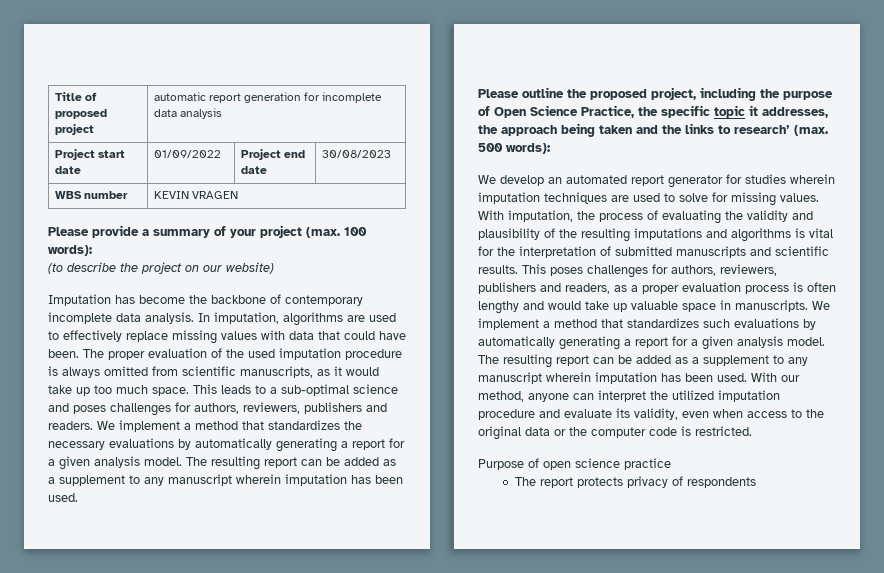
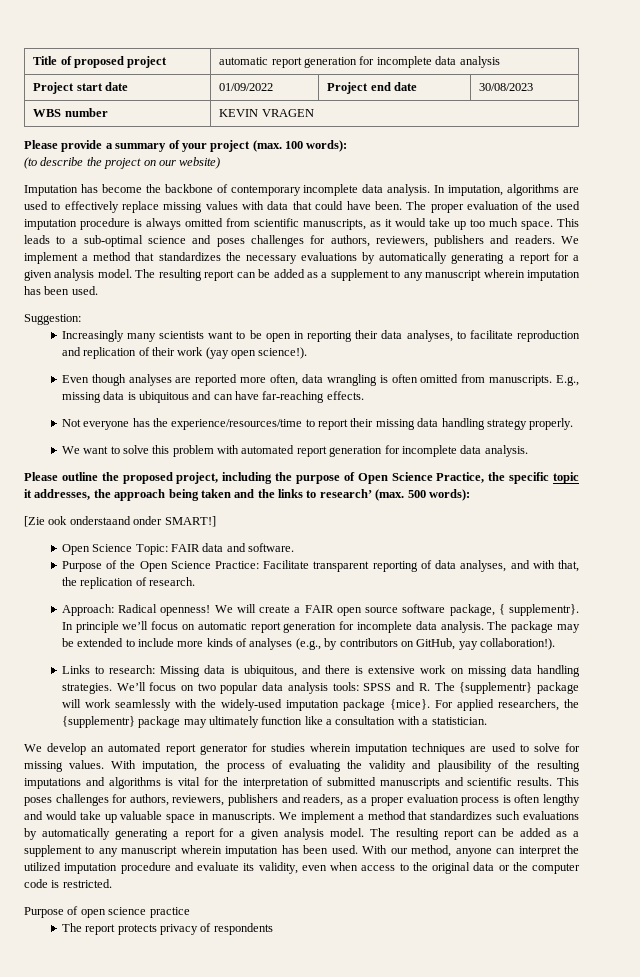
(78, 497) none -> [24,314,81,325] [61,330,580,342] [61,347,308,359] [61,374,579,386] [61,391,364,403] [61,418,574,430] [61,445,528,457] // Suggestion: // Increasingly many scientists want to be open in reporting their data analyses, to facilitate reproduction and replication of their work (yay open science!). // Even though analyses are reported more often, data wrangling is often omitted from manuscripts. E.g., missing data is ubiquitous and can have far-reaching effects. // Not everyone has the experience/resources/time to report their missing data handling strategy properly. // We want to solve this problem with automated report generation for incomplete data analysis.
(550, 148) none -> [24,516,216,527] [61,543,295,555] [61,560,580,572] [61,577,195,589] [61,604,579,616] [61,621,580,633] [61,638,556,650] [61,665,580,677] [61,682,579,694] [61,699,579,711] [61,716,487,728] // [Zie ook onderstaand onder SMART!] // Open Science Topic: FAIR data and software. // Purpose of the Open Science Practice: Facilitate transparent reporting of data analyses, and with that, the replication of research. // Approach: Radical openness! We will create a FAIR open source software package, { supplementr}. In principle we’ll focus on automatic report generation for incomplete data analysis. The package may be extended to include more kinds of analyses (e.g., by contributors on GitHub, yay collaboration!). // Links to research: Missing data is ubiquitous, and there is extensive work on missing data handling strategies. We’ll focus on two popular data analysis tools: SPSS and R. The {supplementr} package will work seamlessly with the widely-used imputation package {mice}. For applied researchers, the {supplementr} package may ultimately function like a consultation with a statistician.

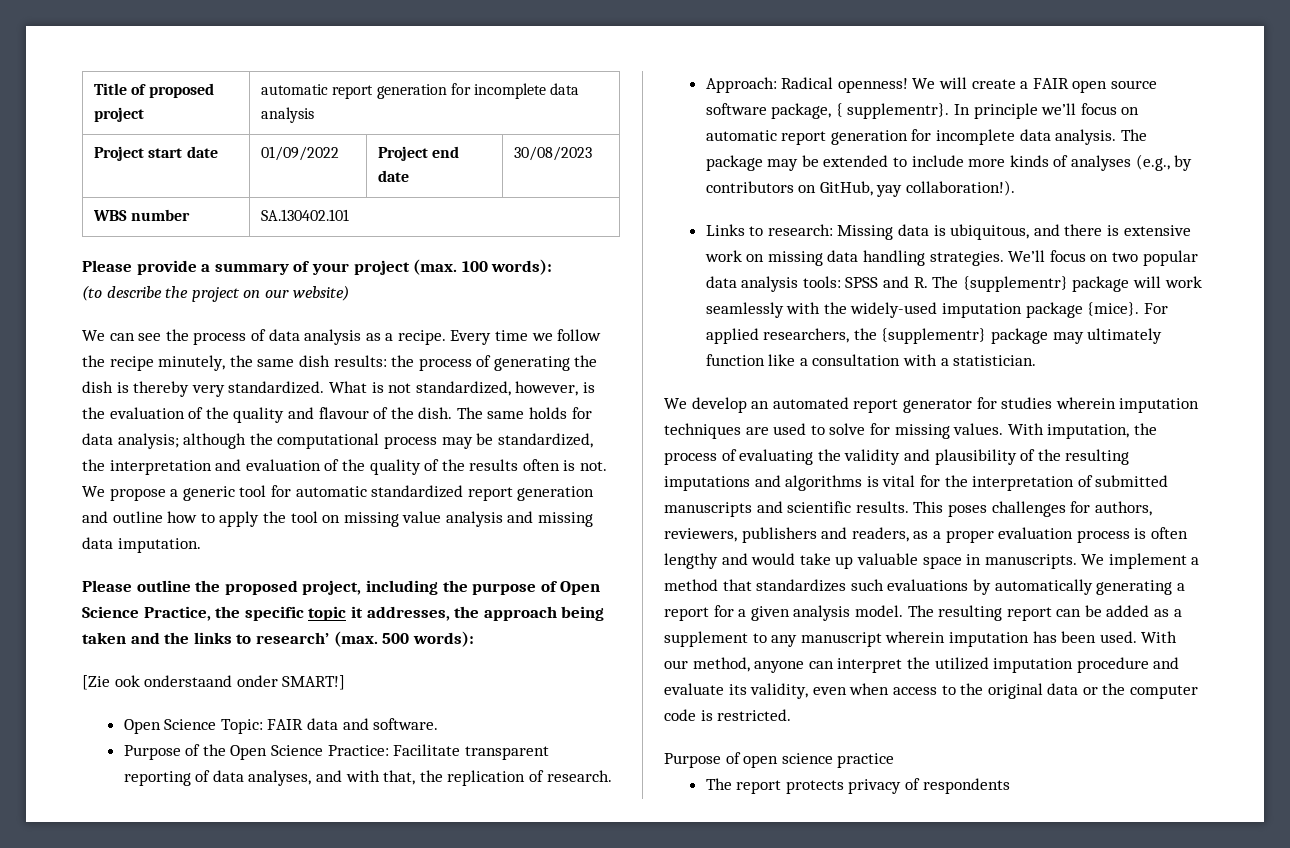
[219,109,314,117] KEVIN VRAGEN -> [261,209,350,221] SA.130402.101
[24,184,579,196] [24,201,581,213] [24,218,579,230] [24,235,579,247] [24,252,579,264] [24,269,580,281] [24,286,98,295] [24,314,81,325] [61,330,580,342] [61,347,308,359] [61,374,579,386] [61,391,364,403] [61,418,574,430] [61,445,528,457] Imputation has become the backbone of contemporary incomplete data analysis. In imputation, algorithms are used to effectively replace missing values with data that could have been. The proper evaluation of the used imputation procedure is always omitted from scientific manuscripts, as it would take up too much space. This leads to a sub-optimal science and poses challenges for authors, reviewers, publishers and readers. We implement a method that standardizes the necessary evaluations by automatically generating a report for a given analysis model. The resulting report can be added as a supplement to any manuscript wherein imputation has been used. // Suggestion: // Increasingly many scientists want to be open in reporting their data analyses, to facilitate reproduction and replication of their work (yay open science!). // Even though analyses are reported more often, data wrangling is often omitted from manuscripts. E.g., missing data is ubiquitous and can have far-reaching effects. // Not everyone has the experience/resources/time to report their missing data handling strategy properly. // We want to solve this problem with automated report generation for incomplete data analysis. -> [82,329,602,345] [82,355,598,371] [82,381,595,397] [82,407,592,423] [82,433,593,449] [82,459,608,475] [82,485,595,501] [82,511,594,527] [82,537,201,553] We can see the process of data analysis as a recipe. Every time we follow the recipe minutely, the same dish results: the process of generating the dish is thereby very standardized. What is not standardized, however, is the evaluation of the quality and flavour of the dish. The same holds for data analysis; although the computational process may be standardized, the interpretation and evaluation of the quality of the results often is not. We propose a generic tool for automatic standardized report generation and outline how to apply the tool on missing value analysis and missing data imputation.

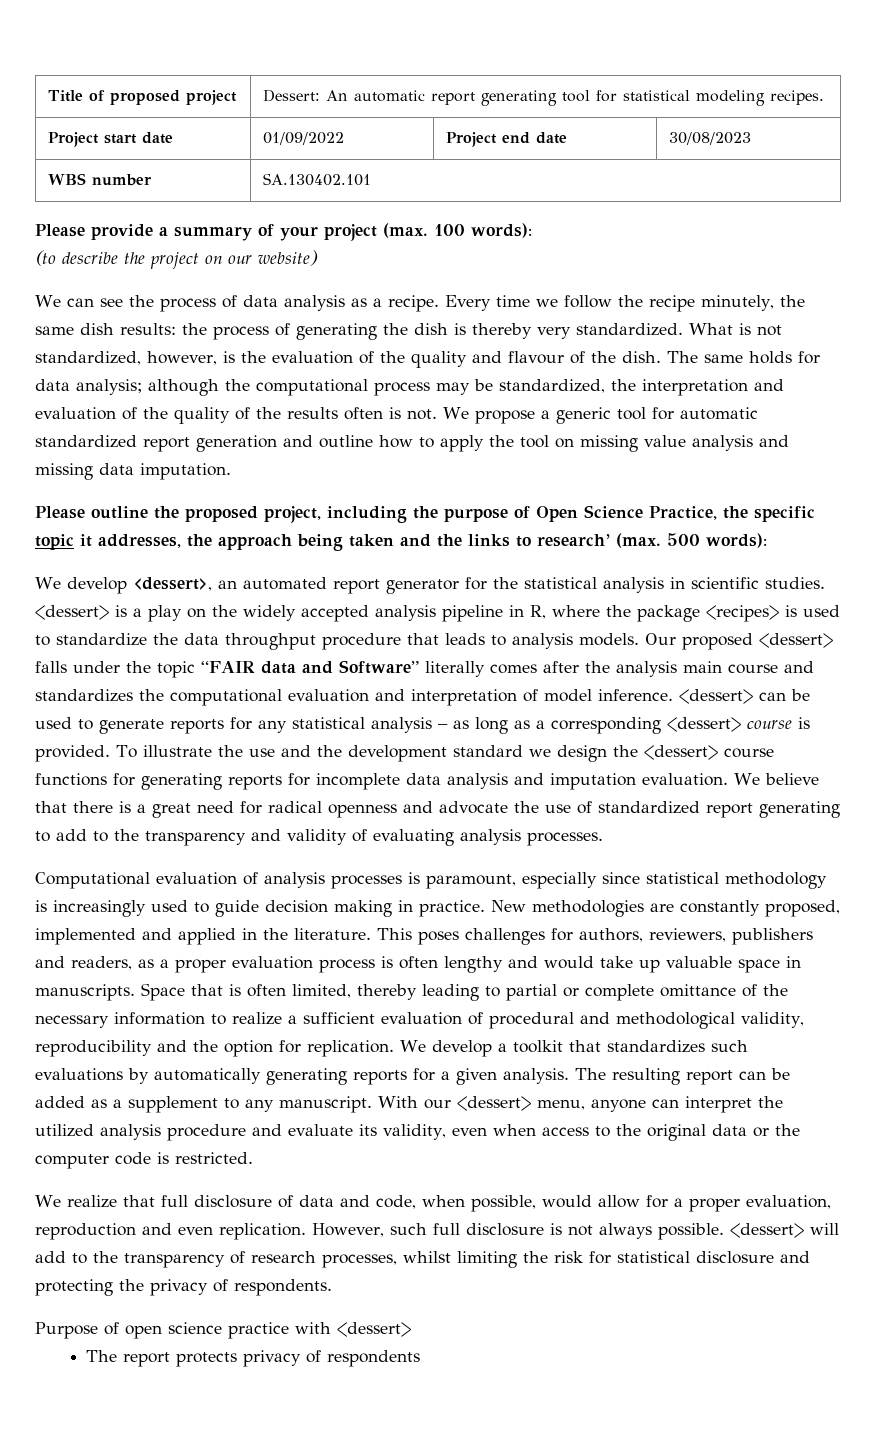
[261,83,580,99] [261,107,315,123] automatic report generation for incomplete data analysis -> [263,89,825,106] Dessert: An automatic report generating tool for statistical modeling recipes.
[82,675,346,690] [123,718,439,734] [123,744,549,760] [123,770,612,786] [705,77,1158,93] [705,103,1140,119] [705,129,1147,145] [705,154,1193,171] [705,180,1016,197] [705,224,1191,240] [704,250,1198,266] [705,276,1202,292] [705,302,1168,318] [705,328,1163,344] [705,354,1037,366] [664,397,747,413] // [Zie ook onderstaand onder SMART!] // Open Science Topic: FAIR data and software. // Purpose of the Open Science Practice: Facilitate transparent reporting of data analyses, and with that, the replication of research. // Approach: Radical openness! We will create a FAIR open source software package, { supplementr}. In principle we’ll focus on automatic report generation for incomplete data analysis. The package may be extended to include more kinds of analyses (e.g., by contributors on GitHub, yay collaboration!). // Links to research: Missing data is ubiquitous, and there is extensive work on missing data handling strategies. We’ll focus on two popular data analysis tools: SPSS and R. The {supplementr} package will work seamlessly with the widely-used imputation package {mice}. For applied researchers, the {supplementr} package may ultimately function like a consultation with a statistician. // We develop -> [35,577,212,594] // We develop <dessert>,
[1001,397,1200,413] [664,423,1157,439] [664,449,1130,465] [664,475,1169,491] [664,501,909,517] studies wherein imputation techniques are used to solve for missing values. With imputation, the process of evaluating the validity and plausibility of the resulting imputations and algorithms is vital for the interpretation of submitted manuscripts and scientific results. -> [492,577,825,593] [35,605,840,622] [35,633,833,650] [35,660,814,678] [35,689,810,706] [35,717,810,734] [35,745,774,762] [35,773,819,790] [35,801,840,818] [35,829,603,846] [35,872,827,889] [35,900,840,917] [35,928,371,945] the statistical analysis in scientific studies. <dessert> is a play on the widely accepted analysis pipeline in R, where the package <recipes> is used to standardize the data throughput procedure that leads to analysis models. Our proposed <dessert> falls under the topic “FAIR data and Software” literally comes after the analysis main course and standardizes the computational evaluation and interpretation of model inference. <dessert> can be used to generate reports for any statistical analysis – as long as a corresponding <dessert> course is provided. To illustrate the use and the development standard we design the <dessert> course functions for generating reports for incomplete data analysis and imputation evaluation. We believe that there is a great need for radical openness and advocate the use of standardized report generating to add to the transparency and validity of evaluating analysis processes. // Computational evaluation of analysis processes is paramount, especially since statistical methodology is increasingly used to guide decision making in practice. New methodologies are constantly proposed, implemented and applied in the literature.
[1081,553,1200,569] [664,579,718,591] We implement a method -> [141,983,788,1001] [35,1012,804,1029] [35,1040,563,1057] Space that is often limited, thereby leading to partial or complete omittance of the necessary information to realize a sufficient evaluation of procedural and methodological validity, reproducibility and the option for replication. We develop a toolkit
[1176,583,1185,591] [664,607,709,621] a report -> [353,1070,407,1085] reports
[793,605,903,621] analysis model. -> [503,1068,569,1084] analysis.
[800,631,1178,647] [664,657,750,672] manuscript wherein imputation has been used. With our method, -> [279,1096,585,1113] manuscript. With our <dessert> menu,
[993,658,1074,673] imputation -> [100,1124,161,1140] analysis
(792, 715) none -> [35,1195,831,1212] [35,1223,839,1240] [35,1251,810,1268] [35,1279,332,1296] // We realize that full disclosure of data and code, when possible, would allow for a proper evaluation, reproduction and even replication. However, such full disclosure is not always possible. <dessert> will add to the transparency of research processes, whilst limiting the risk for statistical disclosure and protecting the privacy of respondents.
(895, 760) none -> [295,1322,411,1337] with <dessert>

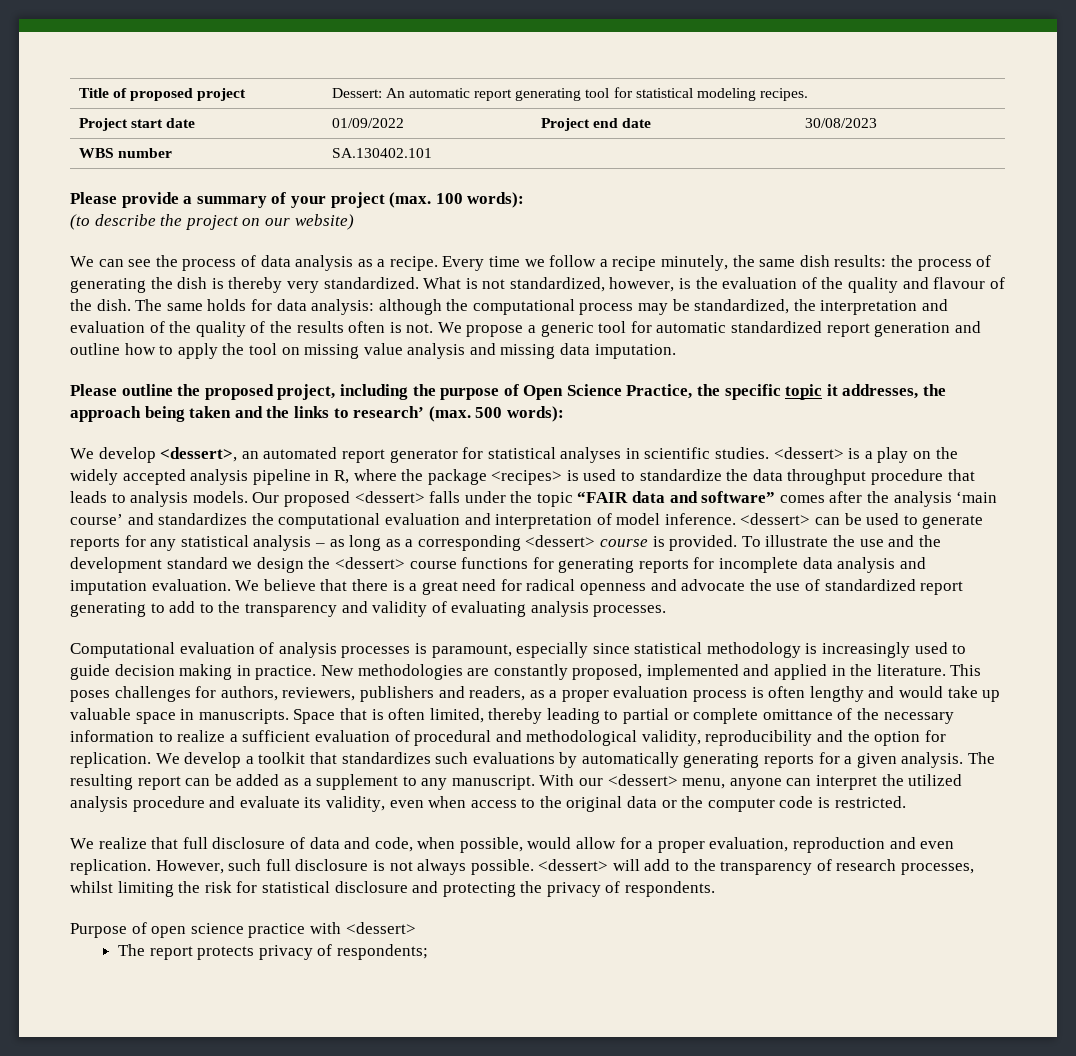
[617,295,643,307] the -> [599,259,608,267] a
[76,379,142,395] analysis; -> [311,299,375,315] analysis:
[492,577,664,593] the statistical analysis -> [487,447,622,463] statistical analyses
[338,660,485,677] Software” literally -> [701,491,776,503] software”
[682,661,778,674] main course -> [956,491,998,503] [70,514,123,525] ‘main course’
[327,1350,421,1367] respondents -> [336,944,428,960] respondents;

